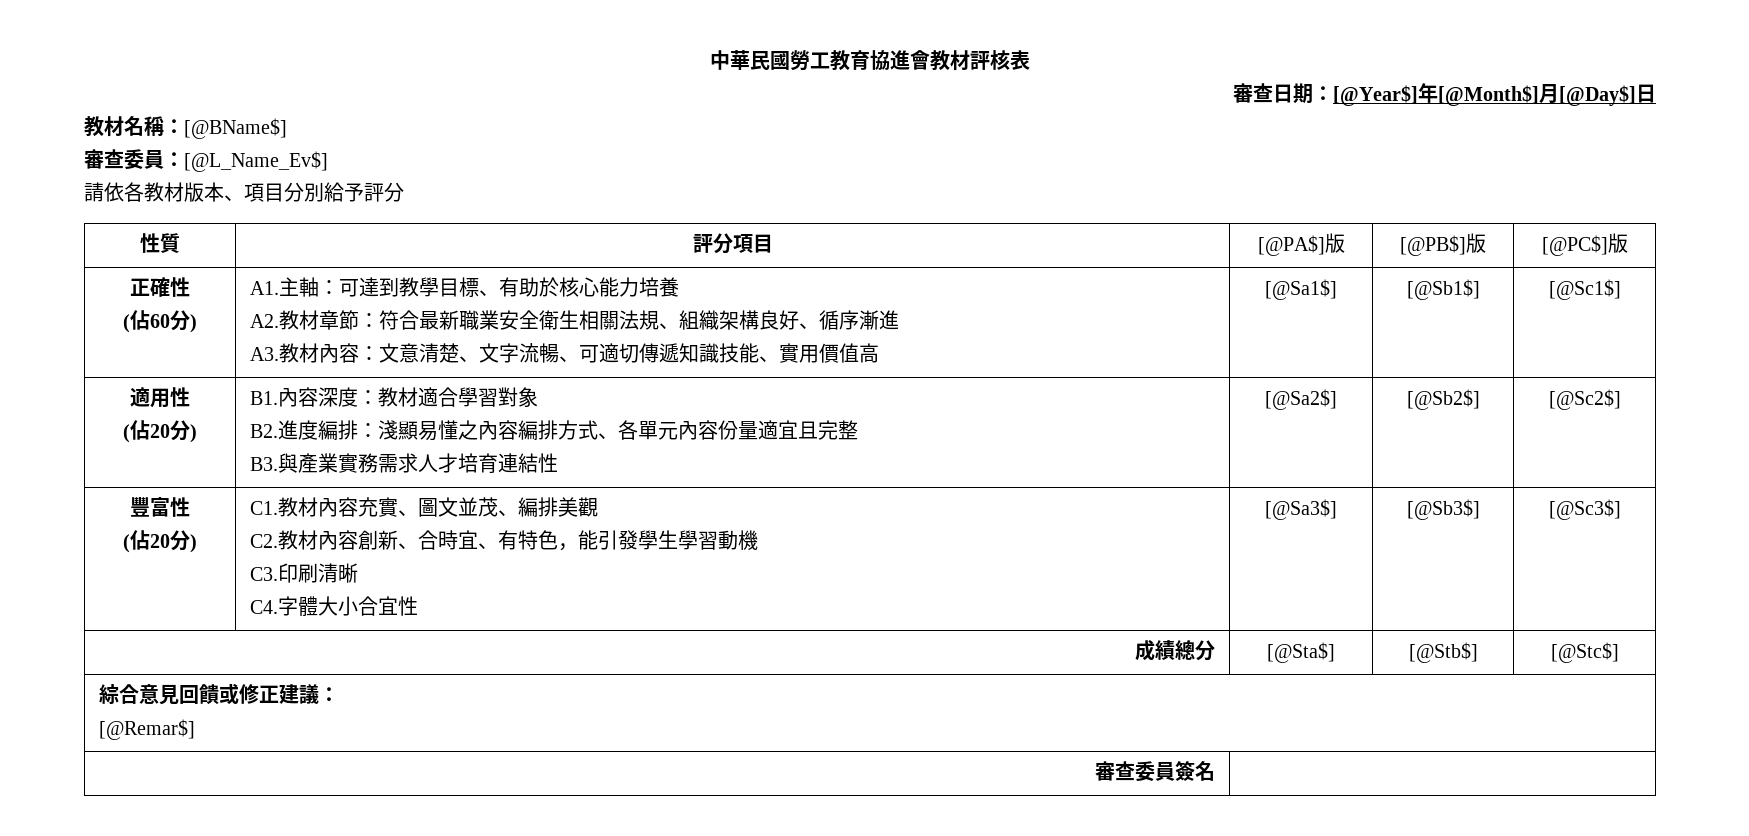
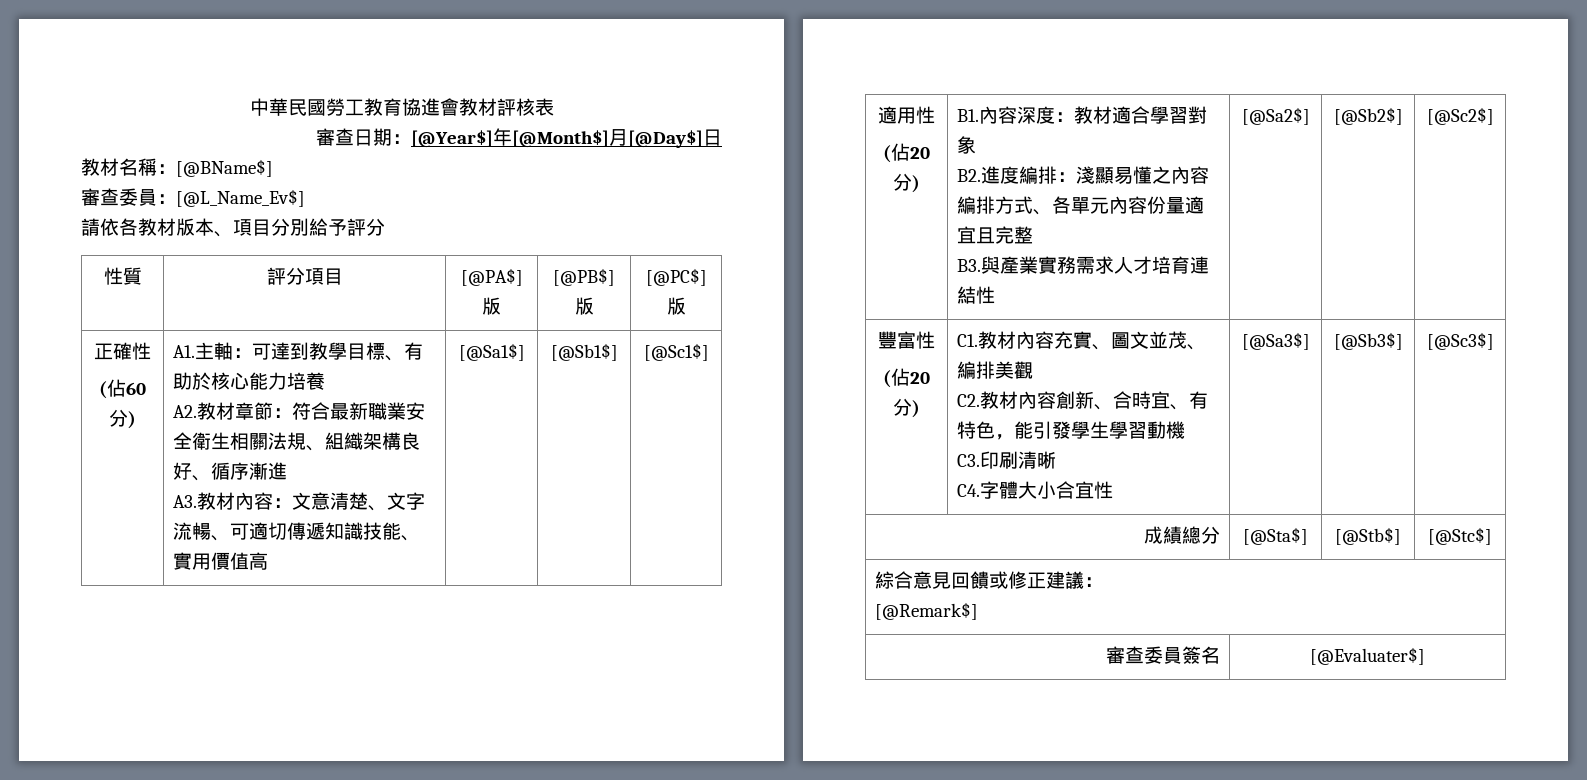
[99,719,196,740] [@Remar$] -> [874,602,978,620] [@Remark$]
(1215, 771) none -> [1310,647,1425,665] [@Evaluater$]

